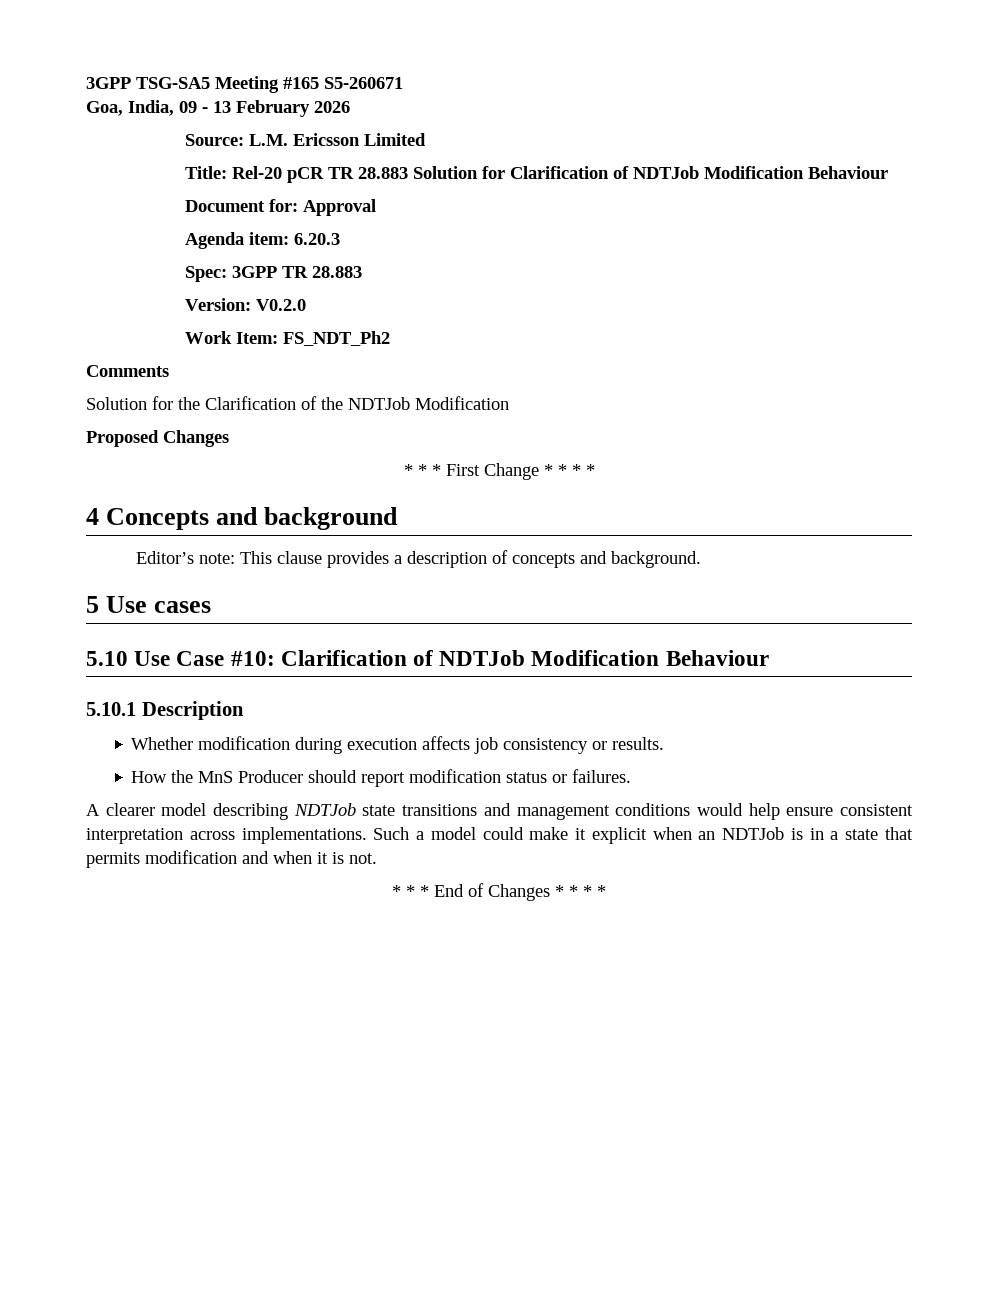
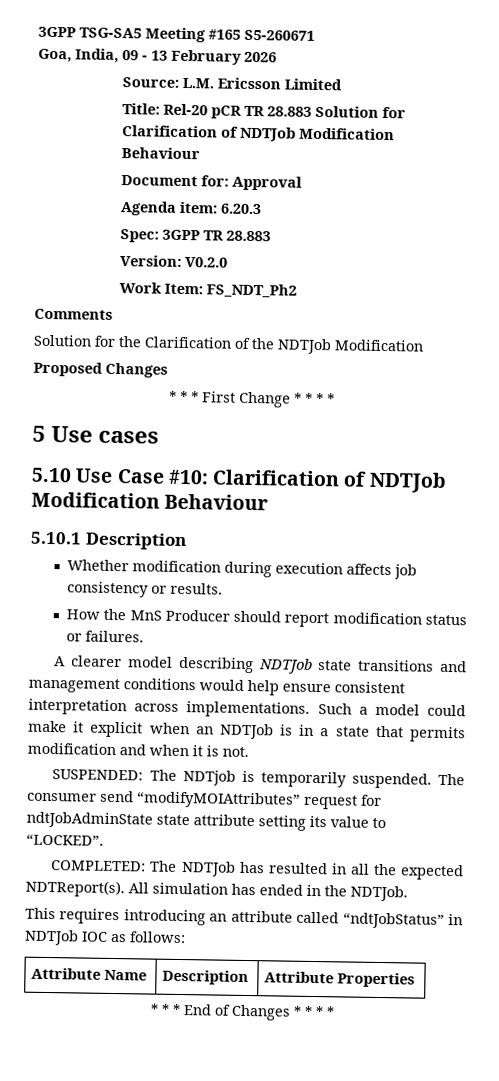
[86,507,399,530] [135,550,701,568] // 4 Concepts and background // Editor’s note: This clause provides a description of concepts and background. -> (335, 399) none
(377, 858) none -> [52,769,465,789] [27,790,382,810] [26,811,386,831] [26,833,104,846] [51,860,464,881] [25,879,408,902] [25,907,463,929] [24,929,186,946] [31,967,148,981] [162,969,250,986] [264,971,416,988] // SUSPENDED: The NDTjob is temporarily suspended. The consumer send “modifyMOIAttributes” request for ndtJobAdminState state attribute setting its value to “LOCKED”. // COMPLETED: The NDTJob has resulted in all the expected NDTReport(s). All simulation has ended in the NDTJob. // This requires introducing an attribute called “ndtJobStatus” in NDTJob IOC as follows: // Attribute Name | Description | Attribute Properties

